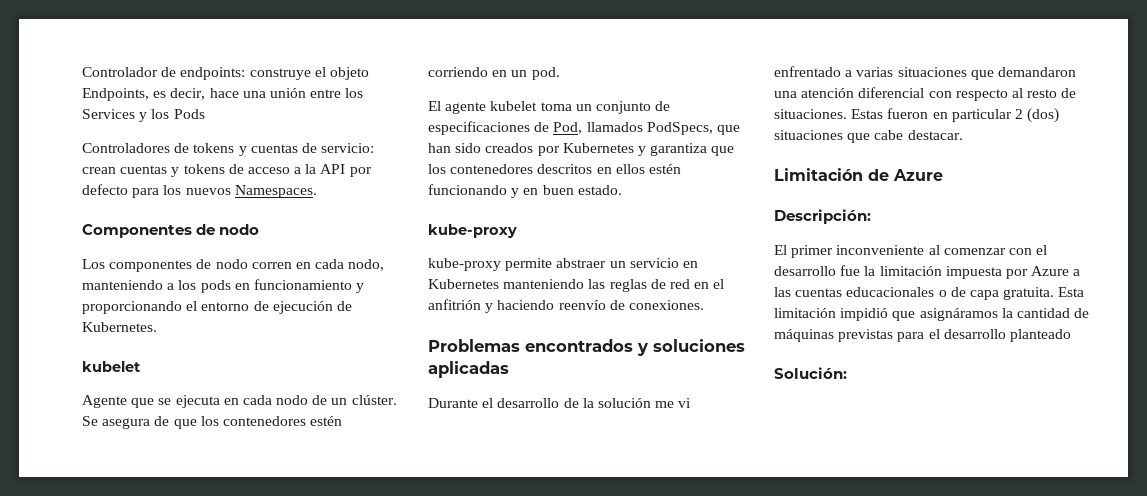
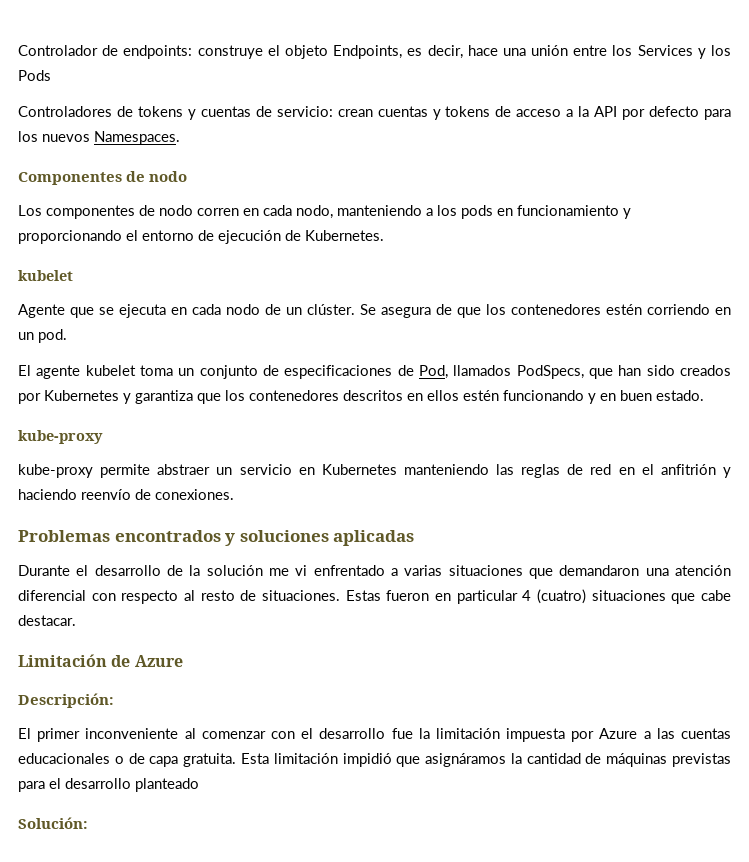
[1014,108,1060,123] 2 (dos) -> [522,589,587,604] 4 (cuatro)

